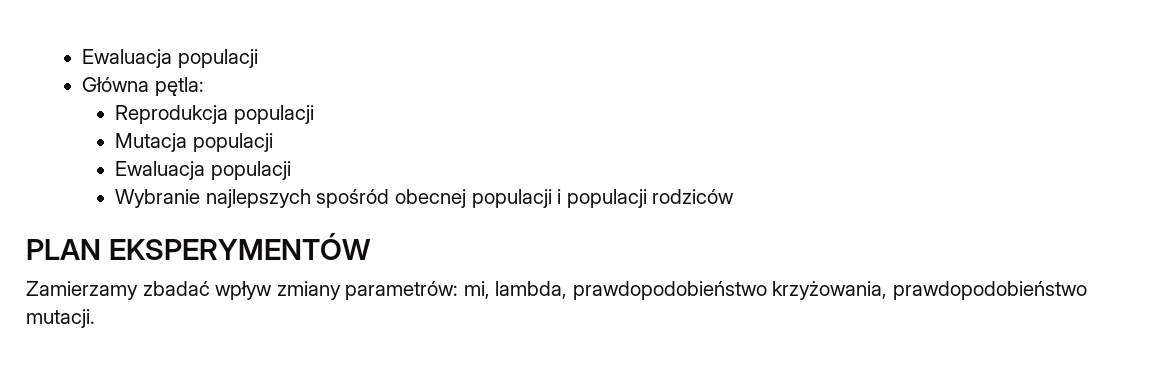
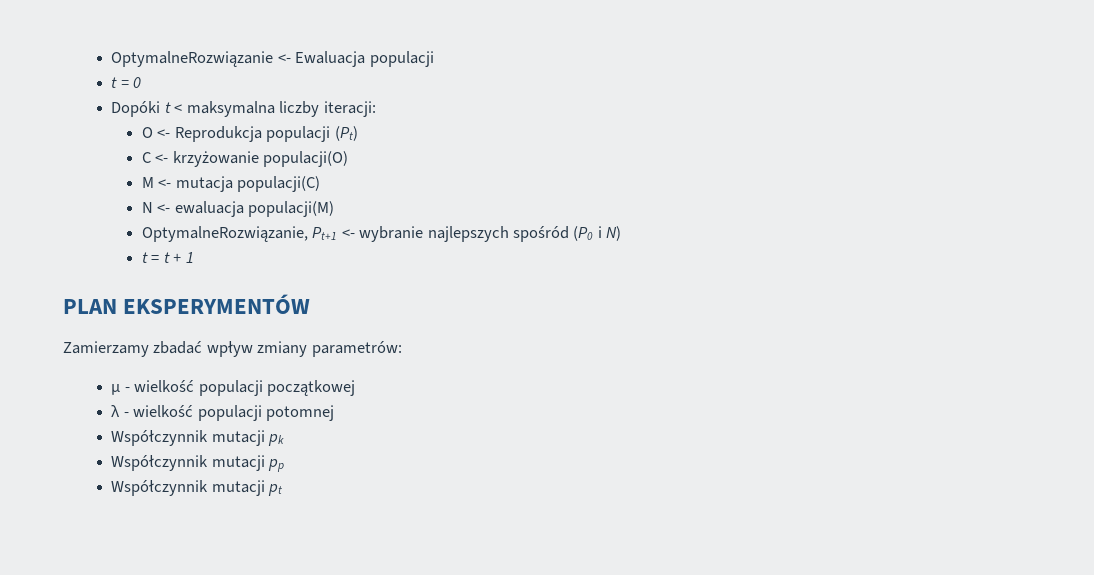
[81,49,258,68] [81,77,204,96] [115,105,314,124] [115,133,273,152] [115,161,291,180] [115,189,735,208] Ewaluacja populacji // Główna pętla: // Reprodukcja populacji // Mutacja populacji // Ewaluacja populacji // Wybranie najlepszych spośród obecnej populacji i populacji rodziców -> [111,51,434,67] [111,77,142,88] [111,101,376,117] [141,126,358,142] [141,151,349,167] [141,176,321,192] [141,201,335,217] [141,226,622,242] [141,252,194,263] OptymalneRozwiązanie <- Ewaluacja populacji // t = 0 // Dopóki t < maksymalna liczby iteracji: // O <- Reprodukcja populacji (Pt) // C <- krzyżowanie populacji(O) // M <- mutacja populacji(C) // N <- ewaluacja populacji(M) // OptymalneRozwiązanie, Pt+1 <- wybranie najlepszych spośród (P0 i N) // t = t + 1
[463,281,1087,300] [26,309,95,328] mi, lambda, prawdopodobieństwo krzyżowania, prawdopodobieństwo mutacji. -> [111,380,356,396] [111,405,335,421] [111,430,285,446] [111,455,285,472] [111,480,283,496] // μ - wielkość populacji początkowej // λ - wielkość populacji potomnej // Współczynnik mutacji pk // Współczynnik mutacji pp // Współczynnik mutacji pt

